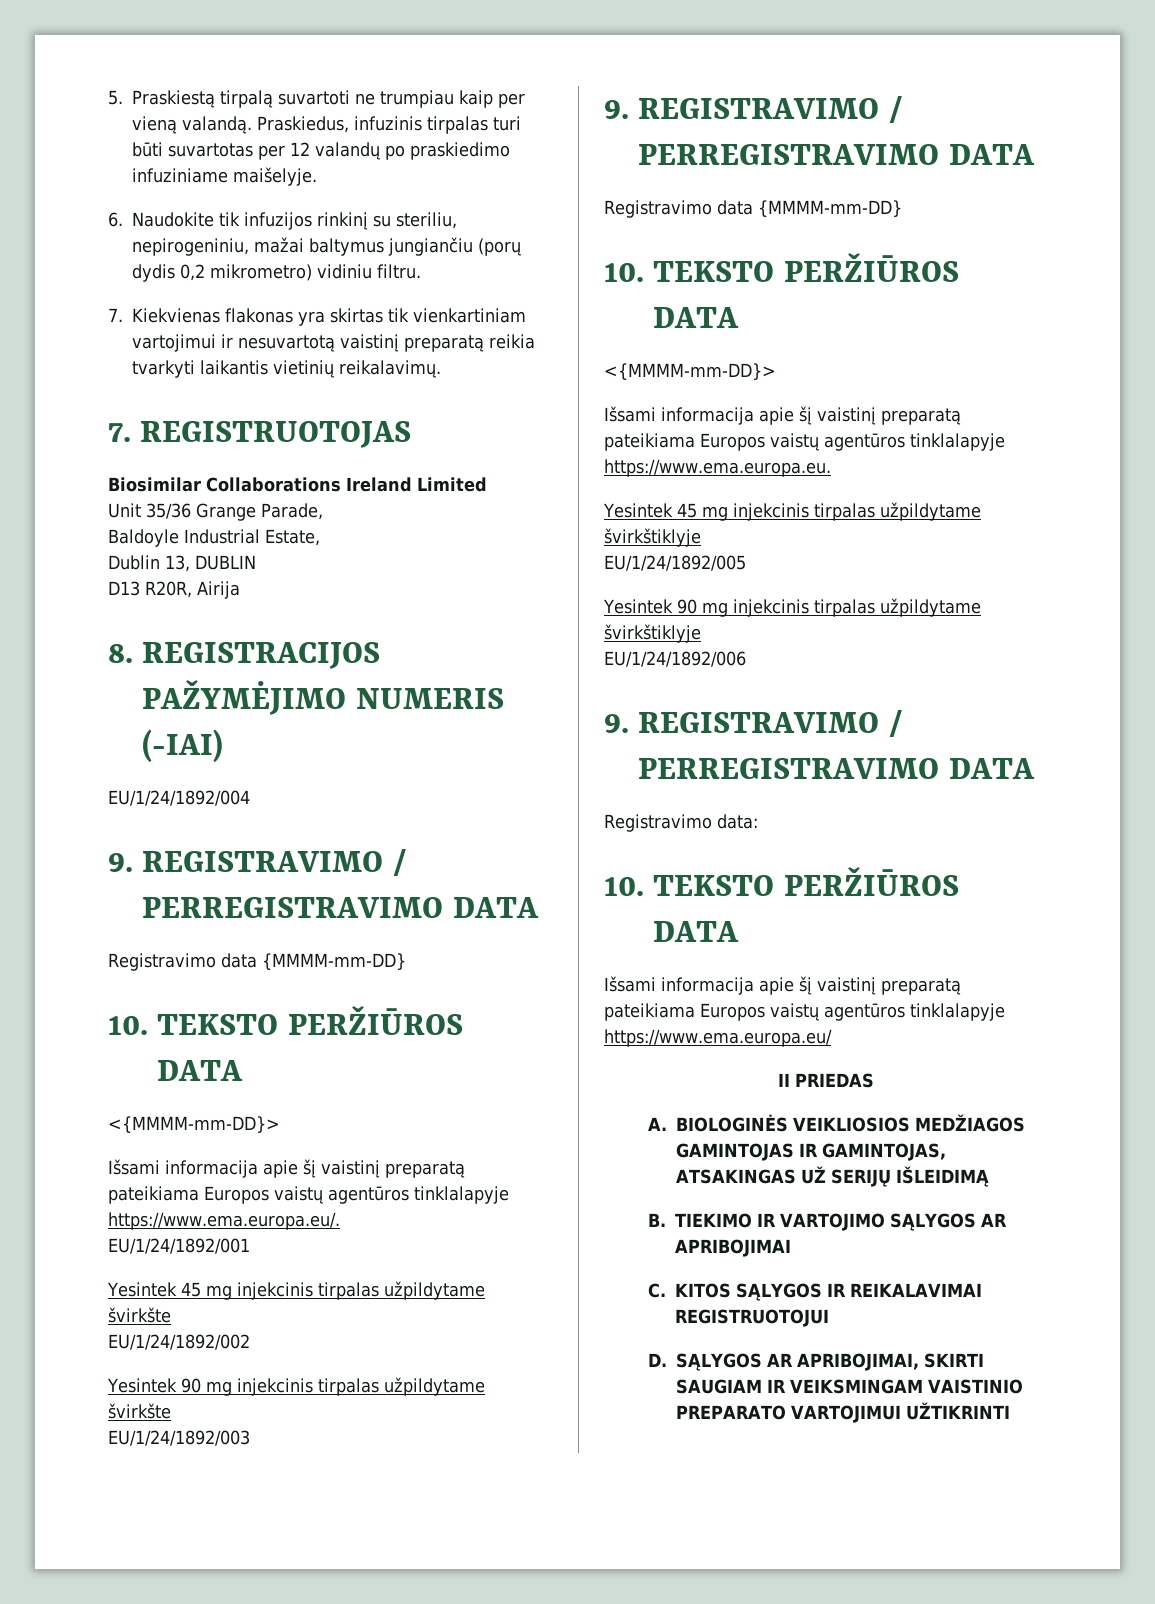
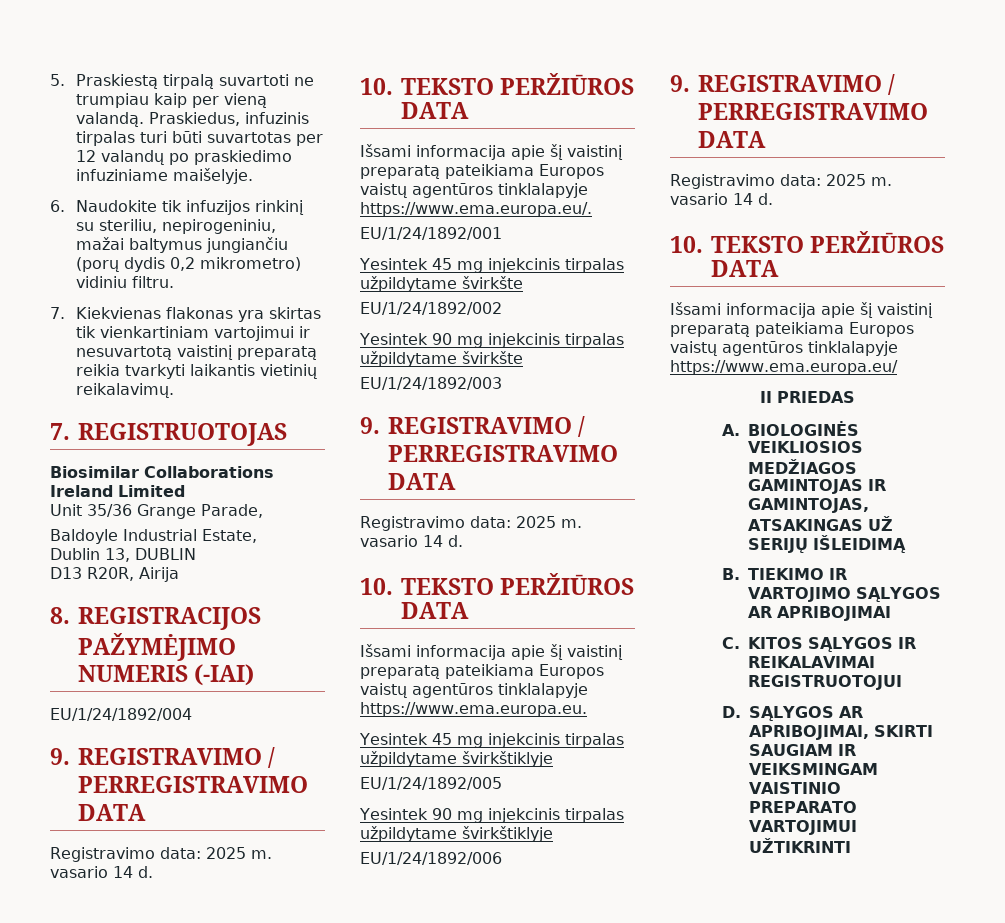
[220,953,406,970] [108,1006,463,1035] [157,1060,243,1081] [108,1116,280,1133] data {MMMM-mm-DD} // 10. TEKSTO PERŽIŪROS DATA // <{MMMM-mm-DD}> -> [160,847,272,859] [50,866,153,878] [360,73,635,95] [401,102,469,119] data: 2025 m. vasario 14 d. // 10. TEKSTO PERŽIŪROS DATA
[716,200,902,217] [604,253,959,282] [653,307,739,328] [604,363,776,380] data {MMMM-mm-DD} // 10. TEKSTO PERŽIŪROS DATA // <{MMMM-mm-DD}> -> [470,516,582,528] [360,535,463,547] [360,573,635,595] [401,602,469,619] data: 2025 m. vasario 14 d. // 10. TEKSTO PERŽIŪROS DATA
(758, 821) none -> [826,174,892,186] [670,193,773,205] 2025 m. vasario 14 d.

